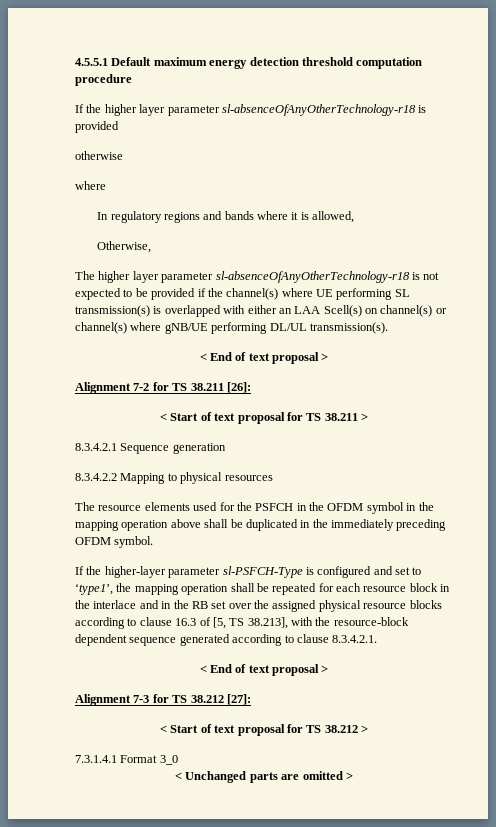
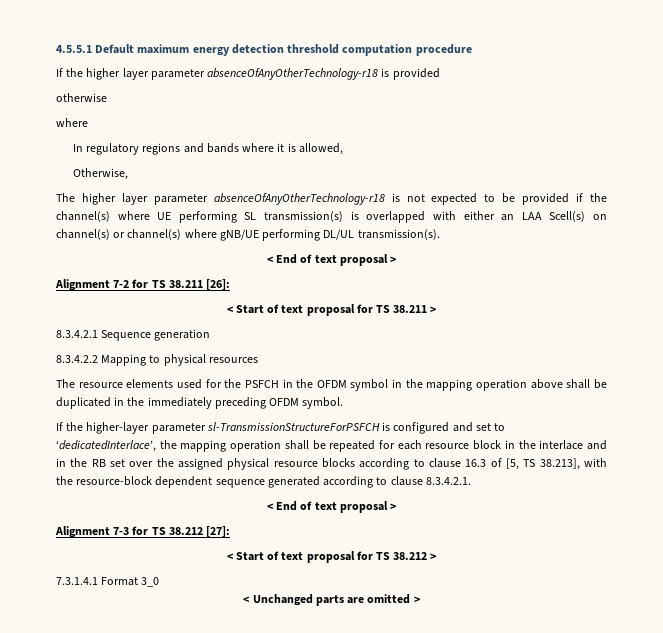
[221,104,416,116] sl-absenceOfAnyOtherTechnology-r18 -> [207,68,379,80] absenceOfAnyOtherTechnology-r18
[215,271,410,283] sl-absenceOfAnyOtherTechnology-r18 -> [213,193,385,205] absenceOfAnyOtherTechnology-r18
[222,566,303,578] sl-PSFCH-Type -> [206,422,380,431] sl-TransmissionStructureForPSFCH
[75,583,113,595] ‘type1’, -> [56,440,156,452] ‘dedicatedInterlace’,

